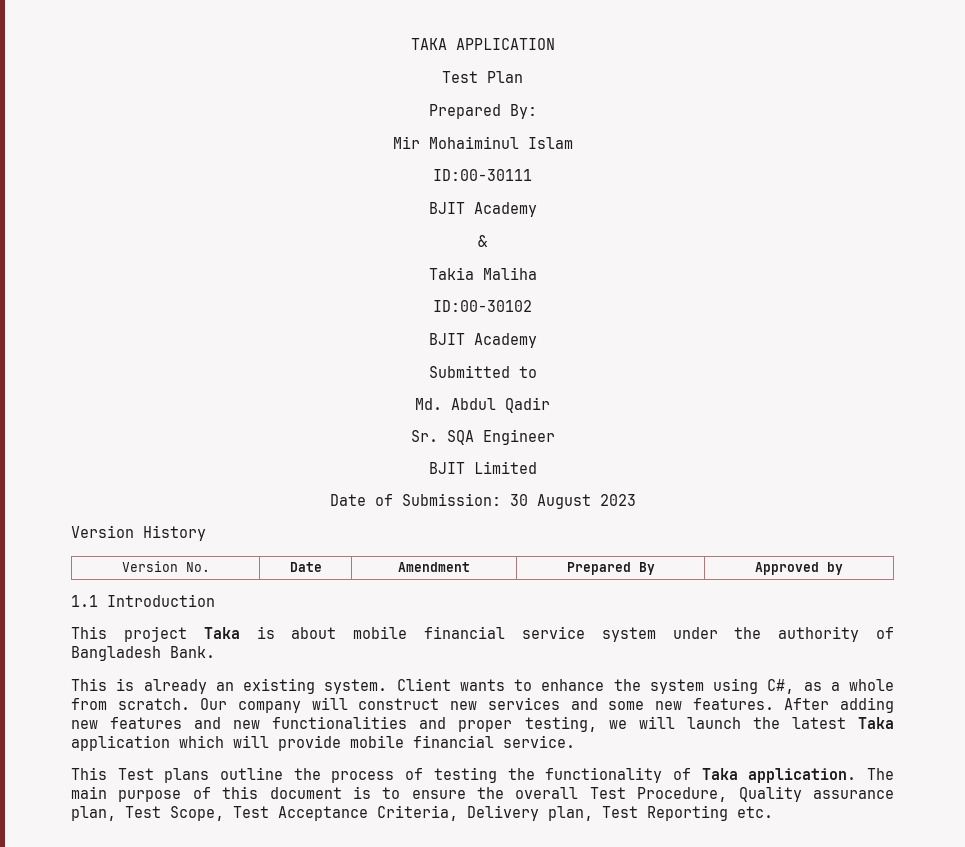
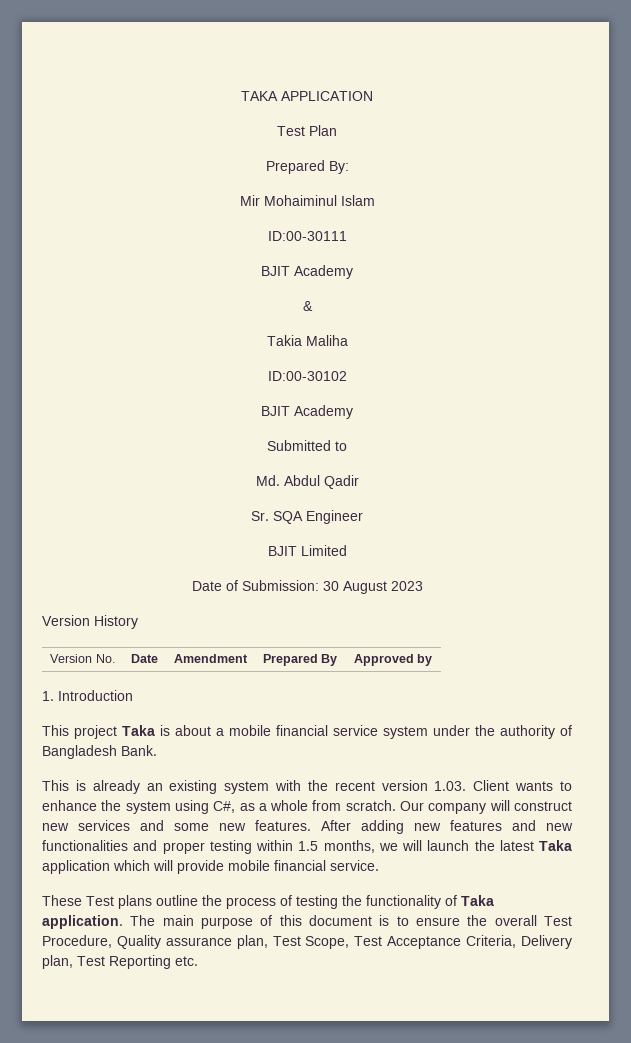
[71,595,98,607] 1.1 -> [42,691,54,701] 1.
(337, 633) none -> [216,728,224,736] a
[324,679,388,694] system. -> [224,780,467,794] system with the recent version 1.03.
[524,716,597,732] testing, -> [209,840,375,854] testing within 1.5 months,
[71,767,107,780] This -> [42,895,82,906] These

